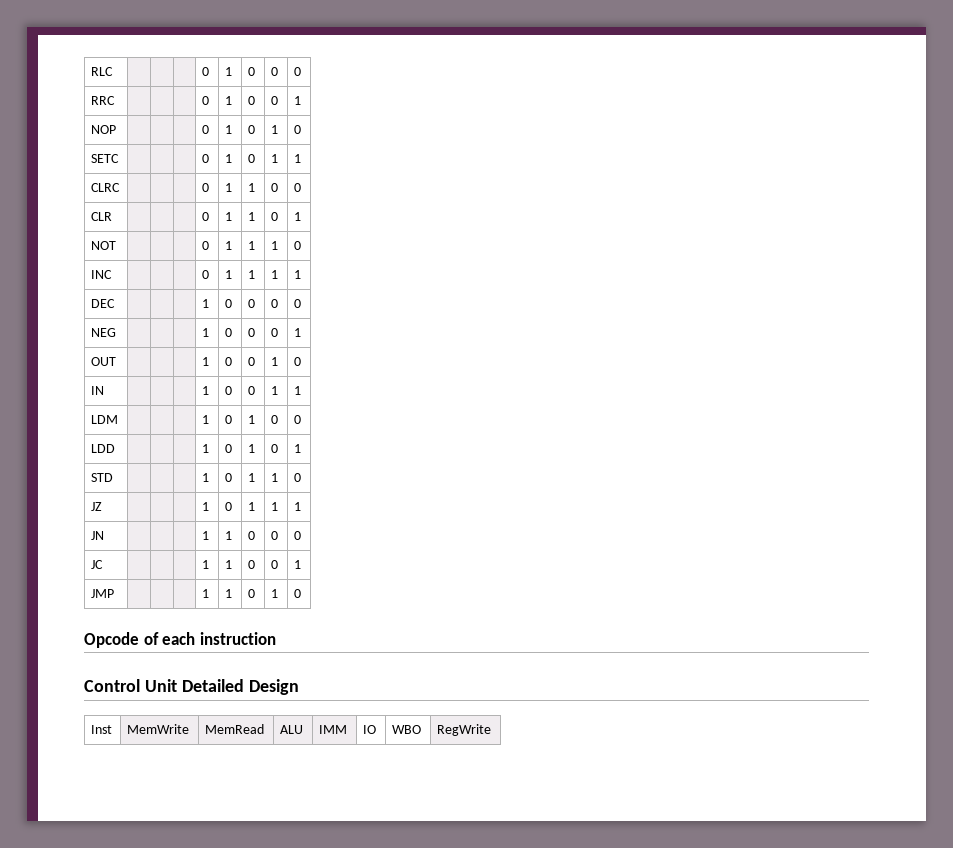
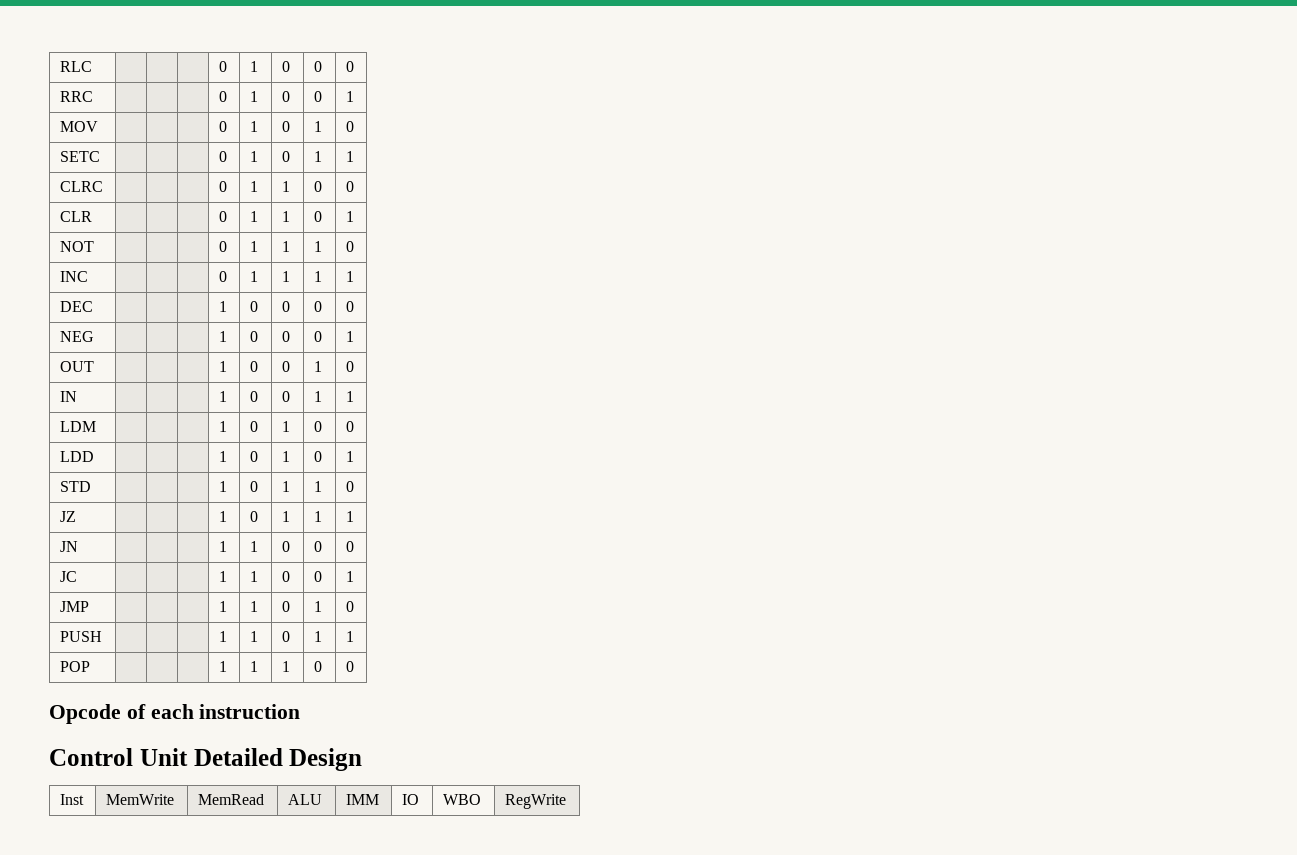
[91,125,117,134] NOP -> [60,121,99,132] MOV
(302, 593) none -> [60,631,103,642] [219,631,228,642] [250,631,259,642] [282,631,291,642] [314,631,323,642] [346,631,355,642] [60,661,91,672] [219,661,228,672] [250,661,259,672] [282,661,291,672] [314,661,323,672] [346,661,355,672] // PUSH | | | | 1 | 1 | 0 | 1 | 1 // POP | | | | 1 | 1 | 1 | 0 | 0

